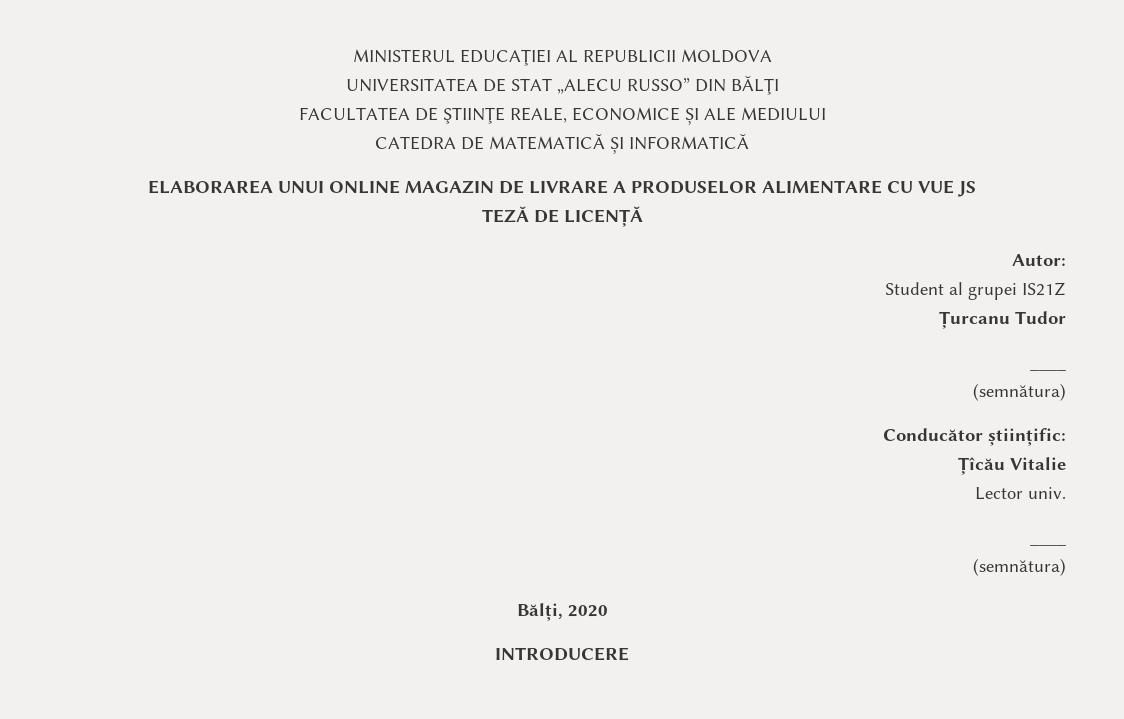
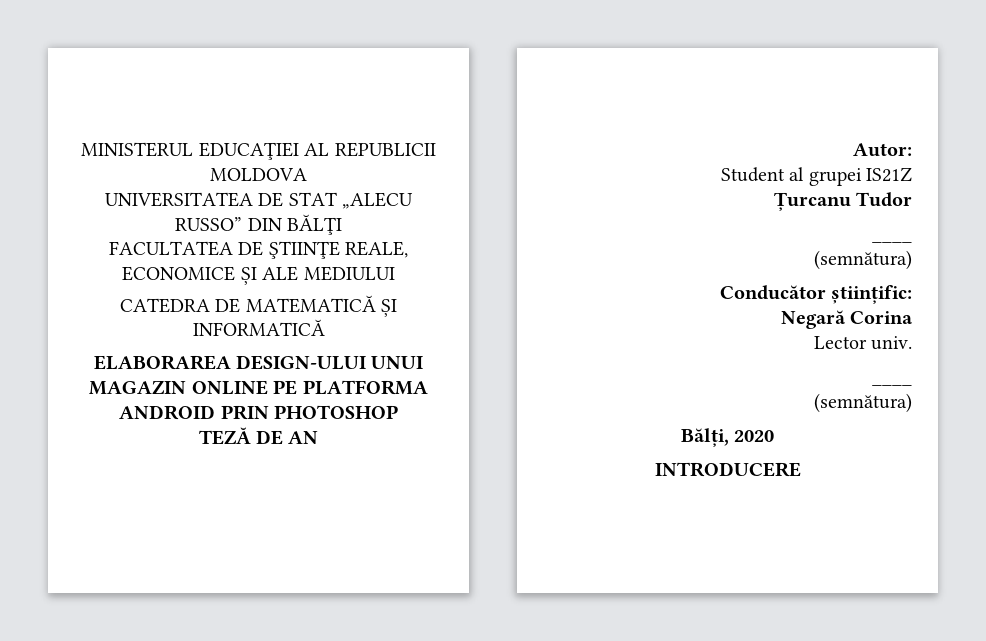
[278,180,976,197] UNUI ONLINE MAGAZIN DE LIVRARE A PRODUSELOR ALIMENTARE CU VUE JS -> [236,355,424,370] [89,380,428,395] [119,405,398,420] DESIGN-ULUI UNUI MAGAZIN ONLINE PE PLATFORMA ANDROID PRIN PHOTOSHOP
[563,206,643,227] LICENȚĂ -> [288,431,319,444] AN
[958,457,1066,475] Țîcău Vitalie -> [780,310,913,329] Negară Corina

